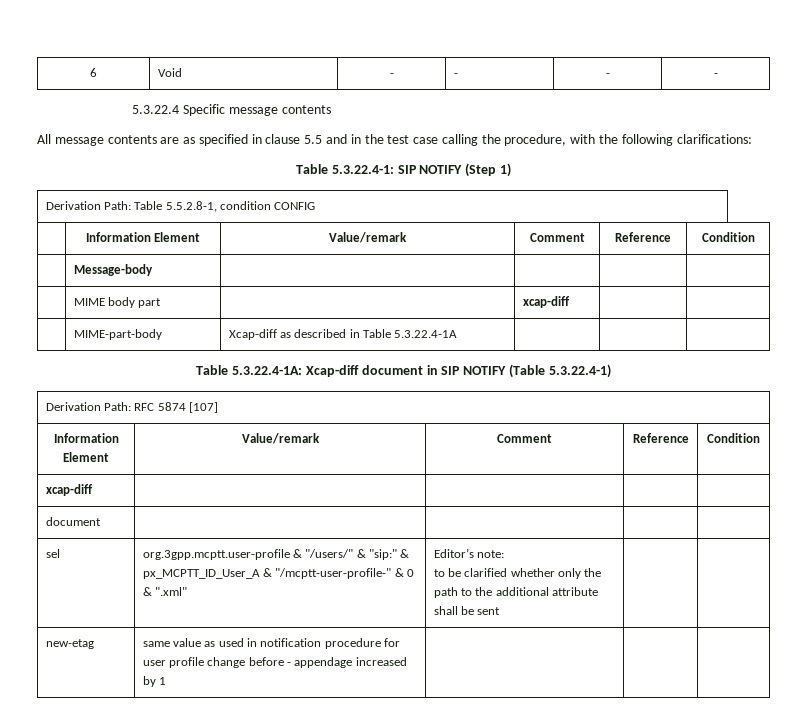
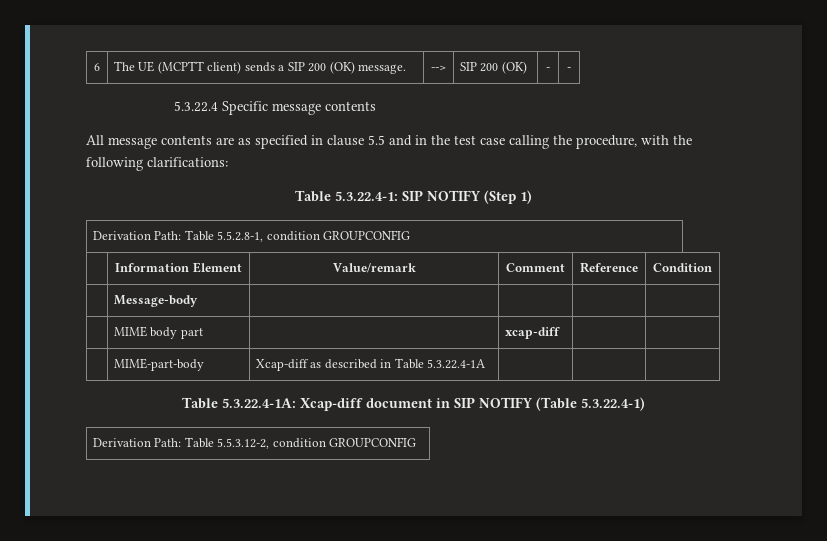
[157,68,182,77] [389,73,394,77] [453,73,458,77] Void | - | - -> [113,61,407,74] [431,65,446,71] [459,61,527,74] The UE (MCPTT client) sends a SIP 200 (OK) message. | --> | SIP 200 (OK)
[274,202,316,210] CONFIG -> [323,230,411,240] GROUPCONFIG
[134,402,219,413] [53,433,119,443] [63,452,109,462] [241,433,320,444] [497,434,552,443] [632,433,689,443] [707,433,760,443] [45,484,93,496] [45,517,101,526] [45,549,60,558] [142,549,410,560] [142,568,415,579] [142,587,187,596] [433,548,504,558] [433,568,602,579] [433,587,599,598] [433,606,501,615] [45,639,94,649] [142,638,401,649] [142,657,407,668] [142,676,166,687] RFC 5874 [107] // Information Element | Value/remark | Comment | Reference | Condition // xcap-diff | | | | // document | | | | // sel | org.3gpp.mcptt.user-profile & "/users/" & "sip:" & px_MCPTT_ID_User_A & "/mcptt-user-profile-" & 0 & ".xml" | Editor’s note: // to be clarified whether only the path to the additional attribute shall be sent | | // new-etag | same value as used in notification procedure for user profile change before - appendage increased by 1 | | | -> [184,437,417,449] Table 5.5.3.12-2, condition GROUPCONFIG

